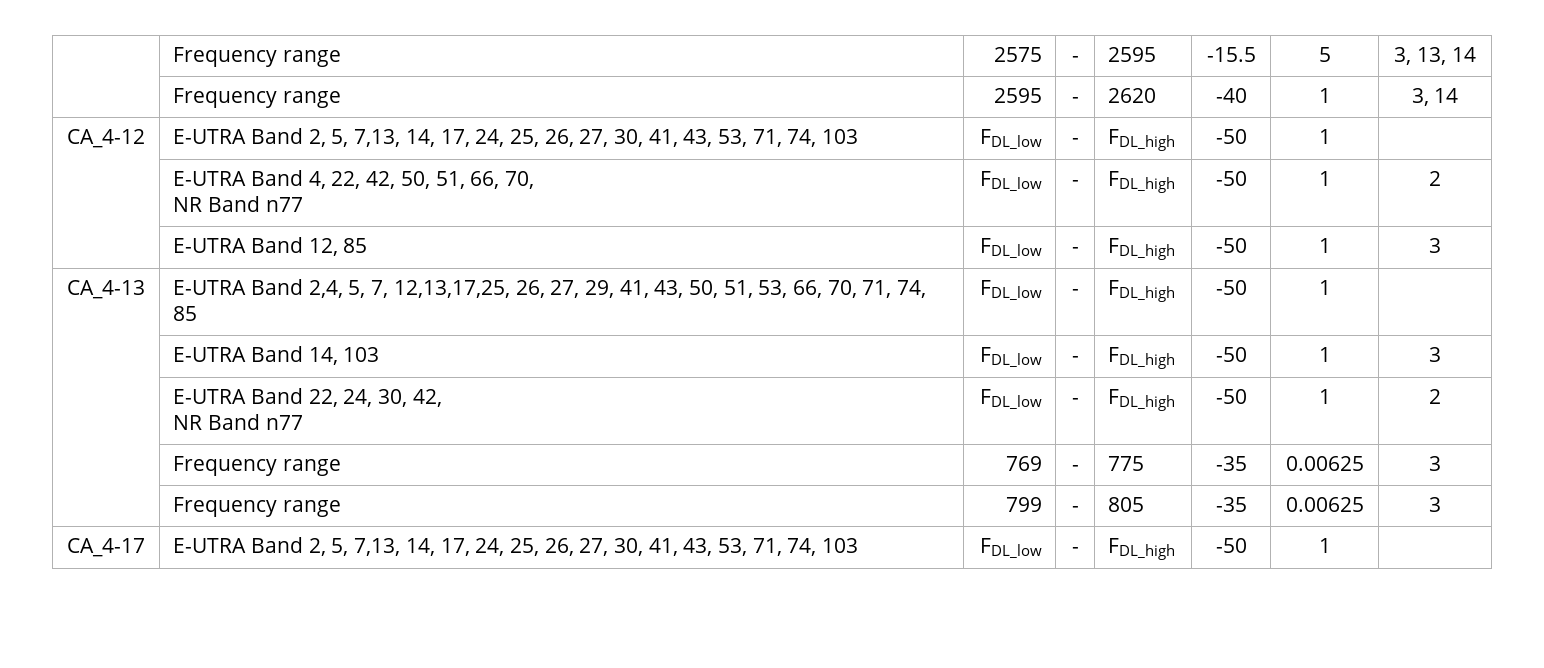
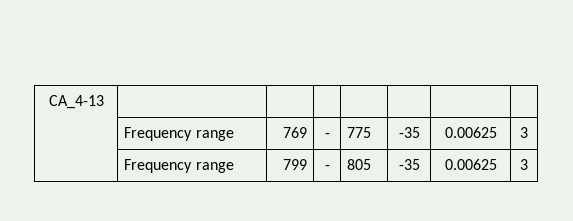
[173,47,342,67] [993,47,1042,62] [1071,56,1079,62] [1108,47,1157,62] [1206,47,1256,62] [1318,47,1331,62] [1394,47,1476,65] [173,88,342,108] [993,88,1042,103] [1071,97,1079,103] [1108,88,1157,103] [1215,88,1247,103] [1318,88,1331,103] [1411,88,1459,106] [67,129,145,148] [173,128,858,147] [979,129,1042,149] [1071,138,1079,144] [1108,129,1176,151] [1215,129,1247,144] [1318,129,1331,144] [173,170,534,189] [173,196,303,212] [979,171,1042,191] [1071,180,1079,186] [1108,171,1176,193] [1215,171,1247,186] [1318,171,1331,186] [1429,171,1441,186] [173,237,368,256] [979,238,1042,258] [1071,247,1079,253] [1108,238,1176,260] [1215,238,1247,253] [1318,238,1331,253] [1429,238,1441,253] [67,280,145,299] [173,279,926,298] [173,306,198,321] [979,280,1042,300] [1071,289,1079,295] [1108,280,1176,302] [1215,280,1247,295] [1318,280,1331,295] [173,346,380,365] [979,347,1042,367] [1071,356,1079,362] [1108,347,1176,369] [1215,347,1247,362] [1318,347,1331,362] [1429,347,1441,362] [173,388,442,407] [173,414,303,430] [979,389,1042,409] [1071,398,1079,404] [1108,389,1176,411] [1215,389,1247,404] [1318,389,1331,404] [1429,389,1441,404] | Frequency range | 2575 | - | 2595 | -15.5 | 5 | 3, 13, 14 // | Frequency range | 2595 | - | 2620 | -40 | 1 | 3, 14 // CA_4-12 | E-UTRA Band 2, 5, 7,13, 14, 17, 24, 25, 26, 27, 30, 41, 43, 53, 71, 74, 103 | FDL_low | - | FDL_high | -50 | 1 | // | E-UTRA Band 4, 22, 42, 50, 51, 66, 70, // NR Band n77 | FDL_low | - | FDL_high | -50 | 1 | 2 // | E-UTRA Band 12, 85 | FDL_low | - | FDL_high | -50 | 1 | 3 // CA_4-13 | E-UTRA Band 2,4, 5, 7, 12,13,17,25, 26, 27, 29, 41, 43, 50, 51, 53, 66, 70, 71, 74, 85 | FDL_low | - | FDL_high | -50 | 1 | // | E-UTRA Band 14, 103 | FDL_low | - | FDL_high | -50 | 1 | 3 // | E-UTRA Band 22, 24, 30, 42, // NR Band n77 | FDL_low | - | FDL_high | -50 | 1 | 2 -> [48,95,104,109] CA_4-13 | | | | | | |
[67,538,145,557] [173,537,858,556] [979,538,1042,558] [1071,547,1079,553] [1108,538,1176,560] [1215,538,1247,553] [1318,538,1331,553] // CA_4-17 | E-UTRA Band 2, 5, 7,13, 14, 17, 24, 25, 26, 27, 30, 41, 43, 53, 71, 74, 103 | FDL_low | - | FDL_high | -50 | 1 | -> (528, 164) none

